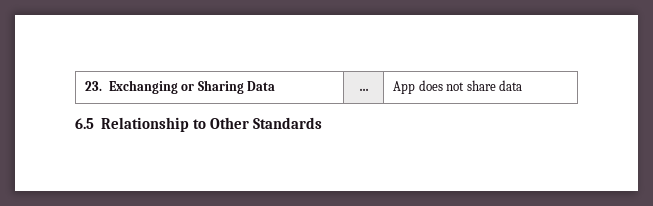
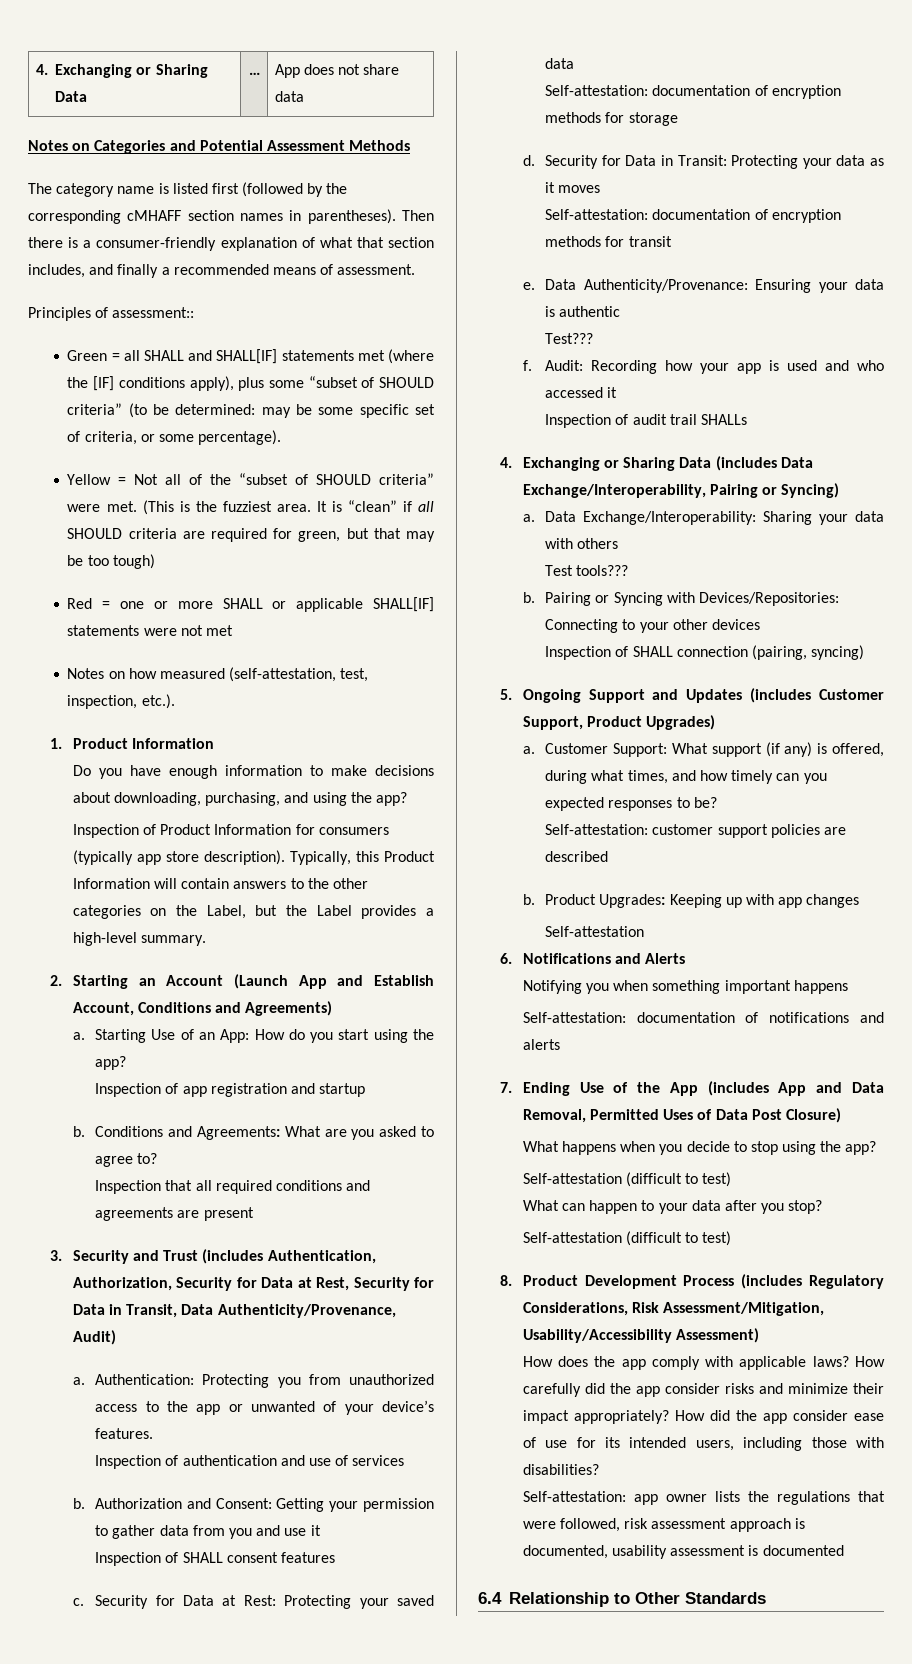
[85,81,103,91] 23. -> [35,64,48,75] 4.
[75,118,94,129] 6.5 -> [28,140,411,154] [28,182,348,197] [28,209,434,224] [28,237,434,251] [28,264,416,278] [28,307,195,321] [67,349,434,364] [67,376,434,391] [67,403,435,418] [67,430,282,445] [67,473,435,485] [67,500,434,515] [67,528,435,542] [67,554,155,569] [67,597,434,612] [67,625,234,636] [67,667,369,682] [67,694,175,709] [50,738,214,749] [72,765,434,779] [72,792,407,806] [72,824,389,838] [72,850,436,865] [72,878,368,889] [72,905,434,919] [72,932,206,946] [50,974,434,989] [72,1001,333,1016] [72,1029,435,1043] [95,1056,127,1070] [95,1083,366,1097] [72,1126,434,1140] [95,1153,158,1167] [95,1180,371,1194] [95,1207,254,1221] [50,1249,376,1264] [72,1277,434,1291] [72,1304,396,1318] [72,1330,116,1345] [72,1374,434,1388] [95,1400,434,1415] [95,1428,154,1439] [95,1455,405,1469] [72,1498,434,1512] [95,1525,321,1539] [95,1552,335,1566] [72,1595,435,1609] [545,58,575,69] [545,85,841,99] [545,112,678,126] [522,155,884,169] [545,182,601,193] [545,209,841,223] [545,236,672,247] [522,279,884,293] [545,306,621,317] [545,333,594,344] [522,360,884,374] [545,387,618,398] [545,414,747,428] [500,456,813,471] [522,483,840,498] [522,511,884,525] [545,538,619,549] [545,565,629,576] [522,592,839,606] [545,619,760,633] [545,645,865,660] [500,688,884,703] [522,715,716,730] [522,742,884,757] [545,770,827,784] [545,797,717,811] [545,824,846,838] [545,851,609,862] [522,894,860,908] [545,926,645,937] [500,953,686,964] [522,980,848,994] [522,1012,884,1023] [522,1039,560,1050] [500,1081,884,1096] [522,1108,841,1123] [522,1141,877,1155] [522,1172,732,1187] [522,1200,823,1214] [522,1231,732,1246] [500,1274,884,1289] [522,1302,825,1316] [522,1328,759,1343] [522,1356,885,1370] [522,1383,884,1397] [522,1410,884,1424] [522,1437,884,1451] [522,1464,599,1475] [522,1491,885,1505] [522,1518,805,1532] [522,1545,844,1559] [478,1592,502,1604] Notes on Categories and Potential Assessment Methods // The category name is listed first (followed by the corresponding cMHAFF section names in parentheses). Then there is a consumer-friendly explanation of what that section includes, and finally a recommended means of assessment. // Principles of assessment:: // Green = all SHALL and SHALL[IF] statements met (where the [IF] conditions apply), plus some “subset of SHOULD criteria” (to be determined: may be some specific set of criteria, or some percentage). // Yellow = Not all of the “subset of SHOULD criteria” were met. (This is the fuzziest area. It is “clean” if all SHOULD criteria are required for green, but that may be too tough) // Red = one or more SHALL or applicable SHALL[IF] statements were not met // Notes on how measured (self-attestation, test, inspection, etc.). // 1. Product Information // Do you have enough information to make decisions about downloading, purchasing, and using the app? // Inspection of Product Information for consumers (typically app store description). Typically, this Product Information will contain answers to the other categories on the Label, but the Label provides a high-level summary. // 2. Starting an Account (Launch App and Establish Account, Conditions and Agreements) // a. Starting Use of an App: How do you start using the app? // Inspection of app registration and startup // b. Conditions and Agreements: What are you asked to agree to? // Inspection that all required conditions and agreements are present // 3. Security and Trust (includes Authentication, Authorization, Security for Data at Rest, Security for Data in Transit, Data Authenticity/Provenance, Audit) // a. Authentication: Protecting you from unauthorized access to the app or unwanted of your device’s features. // Inspection of authentication and use of services // b. Authorization and Consent: Getting your permission to gather data from you and use it // Inspection of SHALL consent features // c. Security for Data at Rest: Protecting your saved data // Self-attestation: documentation of encryption methods for storage // d. Security for Data in Transit: Protecting your data as it moves // Self-attestation: documentation of encryption methods for transit // e. Data Authenticity/Provenance: Ensuring your data is authentic // Test??? // f. Audit: Recording how your app is used and who accessed it // Inspection of audit trail SHALLs // 4. Exchanging or Sharing Data (includes Data Exchange/Interoperability, Pairing or Syncing) // a. Data Exchange/Interoperability: Sharing your data with others // Test tools??? // b. Pairing or Syncing with Devices/Repositories: Connecting to your other devices // Inspection of SHALL connection (pairing, syncing) // 5. Ongoing Support and Updates (includes Customer Support, Product Upgrades) // a. Customer Support: What support (if any) is offered, during what times, and how timely can you expected responses to be? // Self-attestation: customer support policies are described // b. Product Upgrades: Keeping up with app changes // Self-attestation // 6. Notifications and Alerts // Notifying you when something important happens // Self-attestation: documentation of notifications and alerts // 7. Ending Use of the App (includes App and Data Removal, Permitted Uses of Data Post Closure) // What happens when you decide to stop using the app? // Self-attestation (difficult to test) // What can happen to your data after you stop? // Self-attestation (difficult to test) // 8. Product Development Process (includes Regulatory Considerations, Risk Assessment/Mitigation, Usability/Accessibility Assessment) // How does the app comply with applicable laws? How carefully did the app consider risks and minimize their impact appropriately? How did the app consider ease of use for its intended users, including those with disabilities? // Self-attestation: app owner lists the regulations that were followed, risk assessment approach is documented, usability assessment is documented // 6.4

